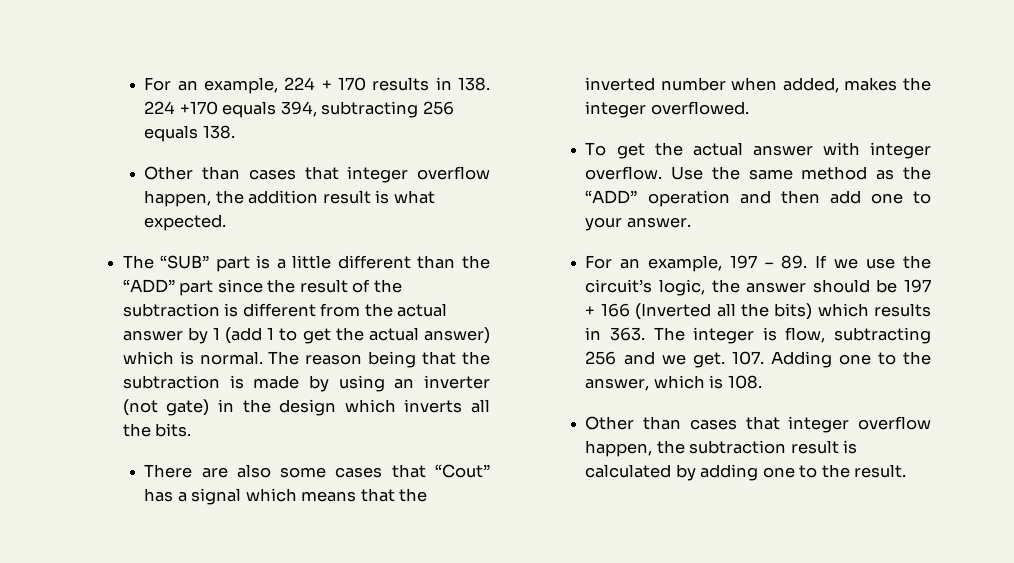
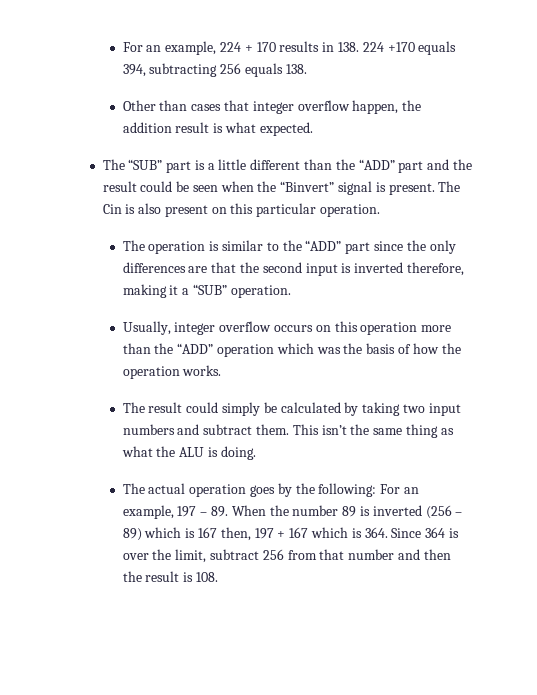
[217,279,402,293] [122,303,448,317] [122,327,491,344] [122,351,491,368] [122,375,490,392] [122,399,490,416] [122,423,192,437] [144,464,490,478] [144,488,428,505] [585,77,931,93] [585,101,749,118] [585,142,931,159] [585,166,931,180] [585,190,931,207] [585,217,691,231] since the result of the subtraction is different from the actual answer by 1 (add 1 to get the actual answer) which is normal. The reason being that the subtraction is made by using an inverter (not gate) in the design which inverts all the bits. // There are also some cases that “Cout” has a signal which means that the inverted number when added, makes the integer overflowed. // To get the actual answer with integer overflow. Use the same method as the “ADD” operation and then add one to your answer. // -> [427,159,472,170] [102,181,461,195] [102,203,381,217] [122,240,456,254] [122,262,464,276] [122,284,291,298] [122,321,452,335] [122,343,461,357] [122,365,222,379] [122,402,461,416] [122,424,454,438] [121,446,256,460] [122,483,377,497] and the result could be seen when the “Binvert” signal is present. The Cin is also present on this particular operation. // The operation is similar to the “ADD” part since the only differences are that the second input is inverted therefore, making it a “SUB” operation. // Usually, integer overflow occurs on this operation more than the “ADD” operation which was the basis of how the operation works. // The result could simply be calculated by taking two input numbers and subtract them. This isn’t the same thing as what the ALU is doing. // The actual operation goes by the following:
[815,255,931,269] [585,279,931,296] [585,303,931,320] [585,327,931,344] [585,351,932,368] [585,375,762,391] [585,416,931,433] [585,440,858,457] [585,464,907,481] If we use the circuit’s logic, the answer should be 197 + 166 (Inverted all the bits) which results in 363. The integer is flow, subtracting 256 and we get. 107. Adding one to the answer, which is 108. // Other than cases that integer overflow happen, the subtraction result is calculated by adding one to the result. -> [231,505,463,519] [122,527,459,541] [122,549,451,563] [122,571,219,582] When the number 89 is inverted (256 – 89) which is 167 then, 197 + 167 which is 364. Since 364 is over the limit, subtract 256 from that number and then the result is 108.

